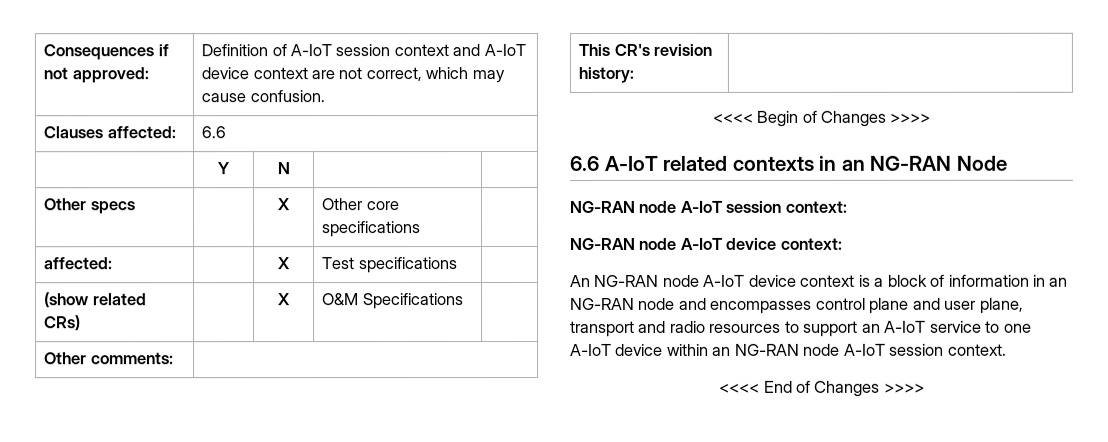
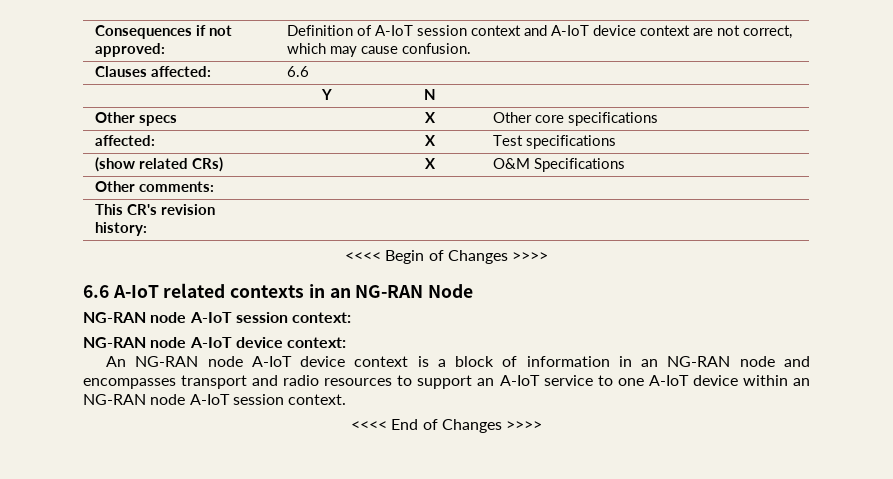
[815,297,1024,314] control plane and user plane, -> (176, 383) none

